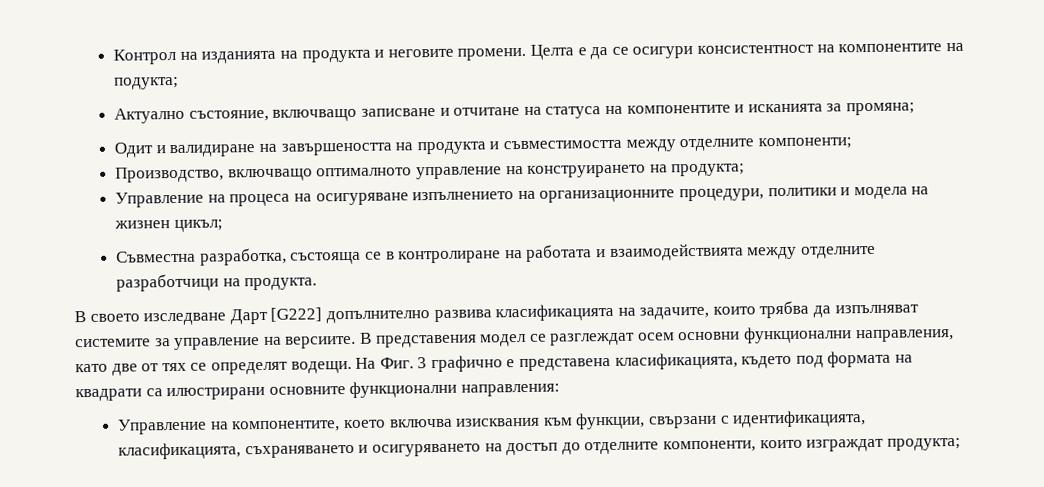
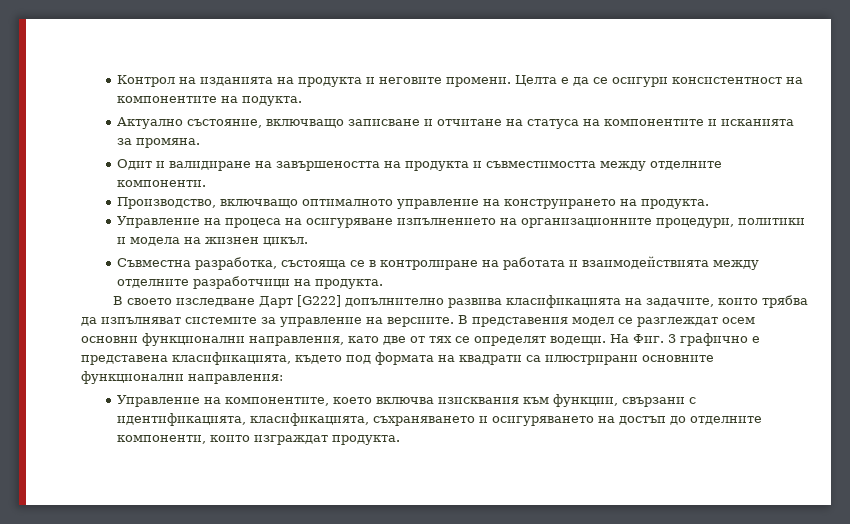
[114,76,180,90] подукта; -> [242,96,303,106] подукта.
[845,102,915,116] промяна; -> [136,138,201,148] промяна.
[757,137,852,150] компоненти; -> [117,180,207,187] компоненти.
[671,163,746,177] продукта; -> [641,199,710,209] продукта.
[173,219,223,233] цикъл; -> [263,237,309,246] цикъл.
[886,437,961,451] продукта; -> [332,435,401,445] продукта.

